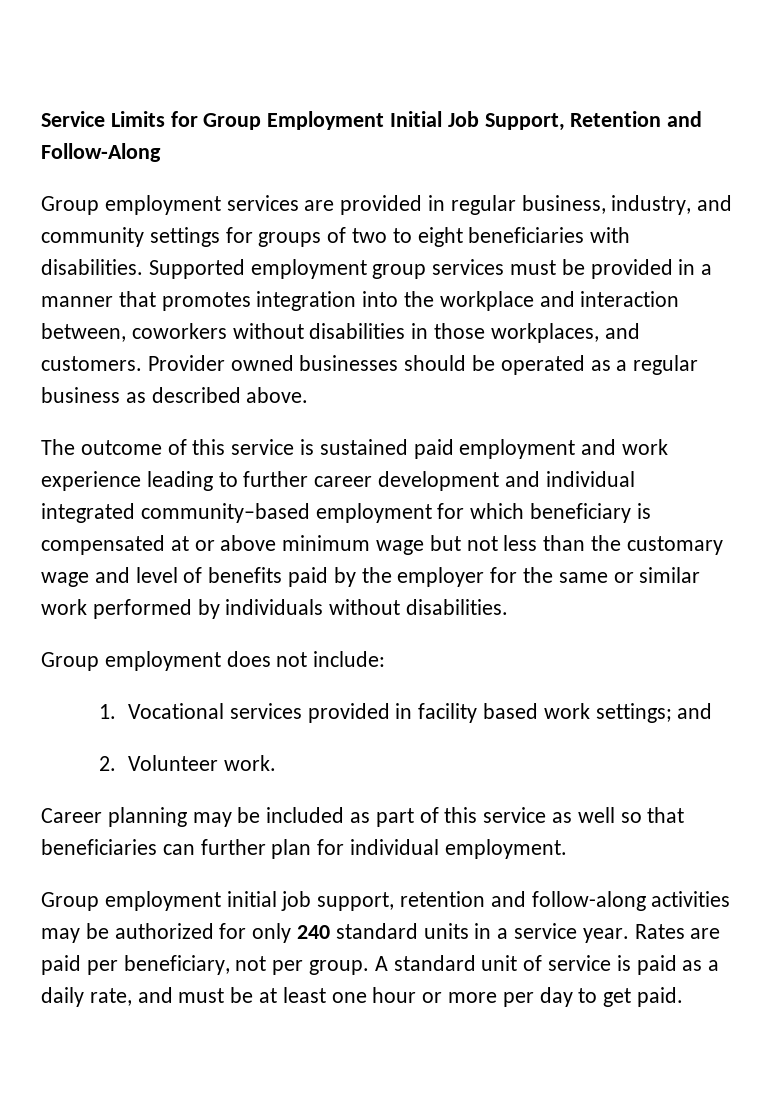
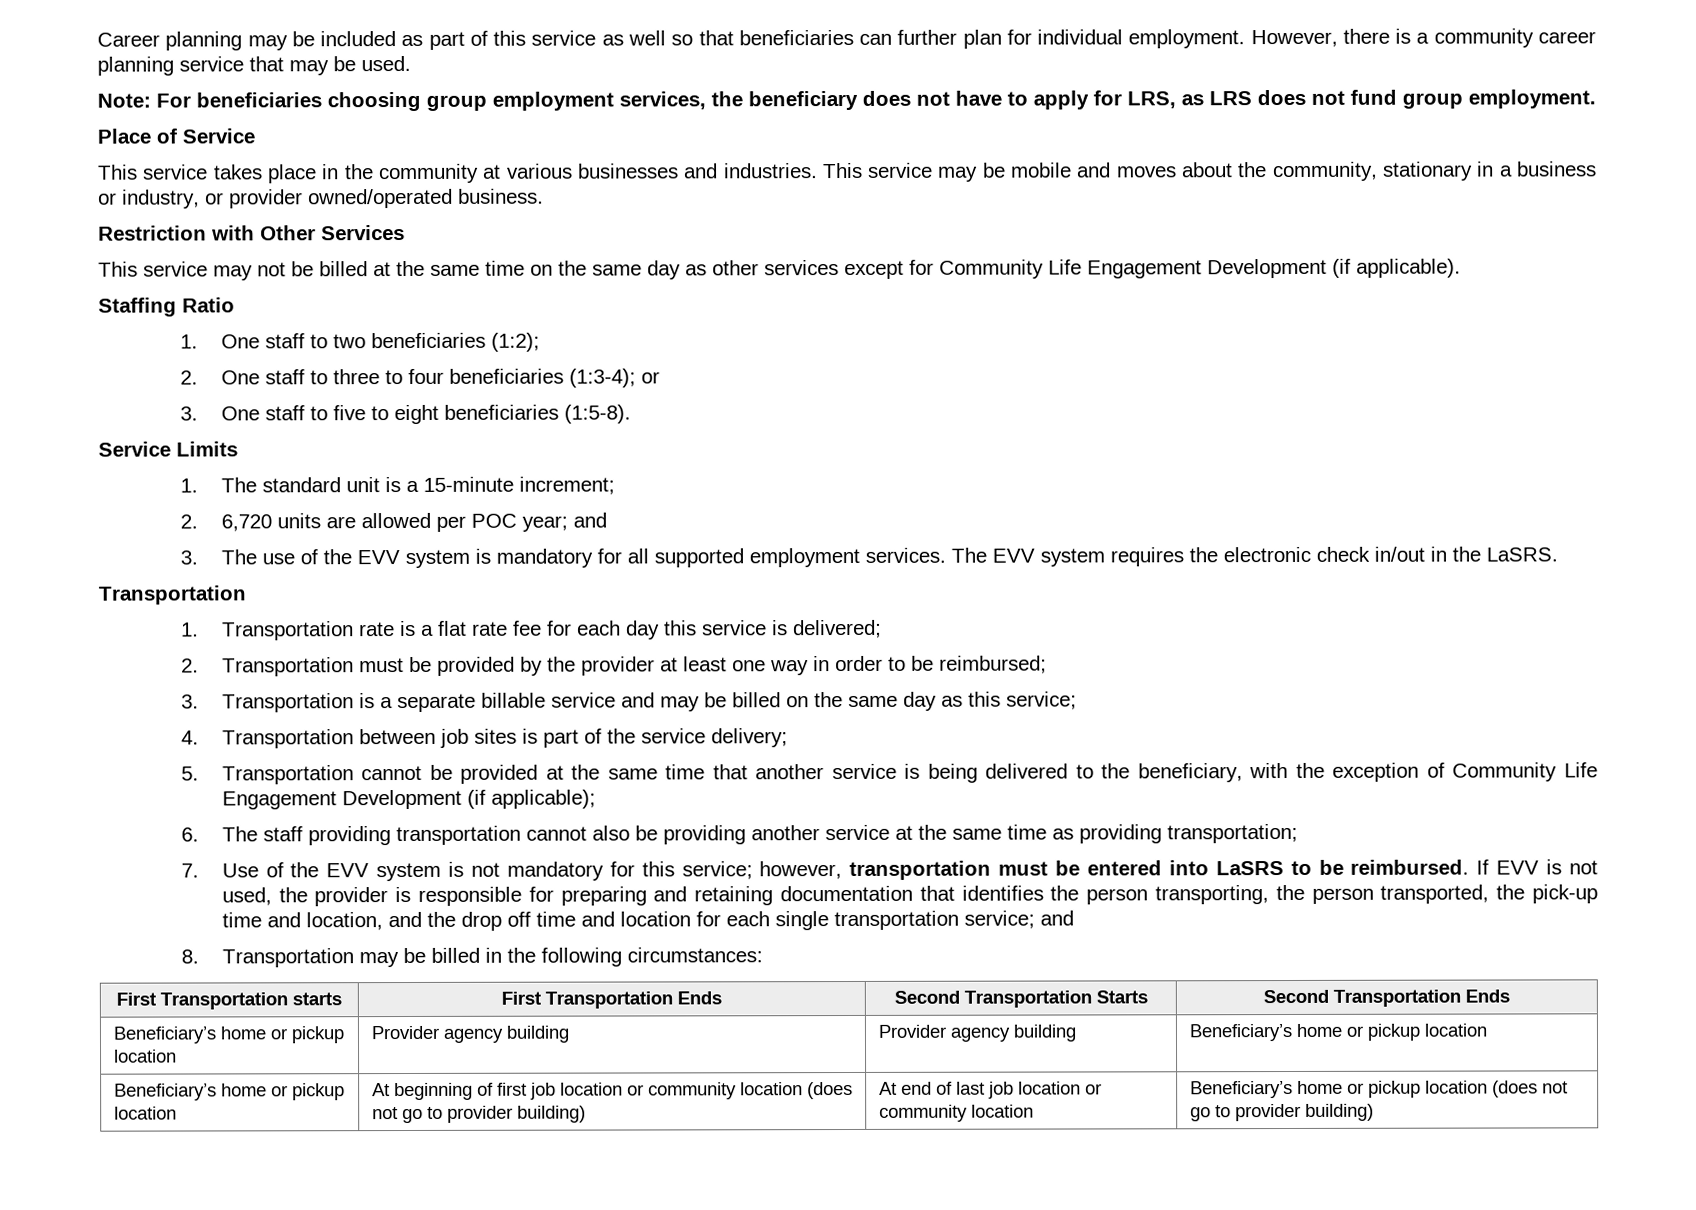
[41,111,703,131] [41,143,161,162] [41,195,733,215] [41,227,631,247] [41,259,713,279] [41,291,680,311] [41,323,640,343] [41,355,699,375] [41,387,309,403] [41,439,669,459] [41,471,635,491] [41,503,651,523] [41,535,723,555] [41,567,701,587] [41,599,509,619] [41,651,386,671] [98,703,713,723] [98,755,276,771] Service Limits for Group Employment Initial Job Support, Retention and Follow-Along // Group employment services are provided in regular business, industry, and community settings for groups of two to eight beneficiaries with disabilities. Supported employment group services must be provided in a manner that promotes integration into the workplace and interaction between, coworkers without disabilities in those workplaces, and customers. Provider owned businesses should be operated as a regular business as described above. // The outcome of this service is sustained paid employment and work experience leading to further career development and individual integrated community–based employment for which beneficiary is compensated at or above minimum wage but not less than the customary wage and level of benefits paid by the employer for the same or similar work performed by individuals without disabilities. // Group employment does not include: // 1. Vocational services provided in facility based work settings; and // 2. Volunteer work. // -> (97, 39) none
[41,891,731,911] [41,923,721,943] [41,955,720,975] [41,987,684,1007] // Group employment initial job support, retention and follow-along activities may be authorized for only 240 standard units in a service year. Rates are paid per beneficiary, not per group. A standard unit of service is paid as a daily rate, and must be at least one hour or more per day to get paid. -> [1250,28,1596,48] [97,55,411,76] [97,89,1596,112] [97,128,255,144] [97,161,1597,184] [98,188,544,209] [98,225,405,241] [98,258,1461,281] [98,297,235,317] [179,332,540,352] [179,368,660,388] [179,404,631,425] [98,441,238,457] [179,476,615,495] [179,512,607,532] [179,546,1558,569] [98,585,246,605] [180,619,882,641] [180,655,1047,677] [180,691,1077,713] [180,728,788,749] [180,762,1599,785] [221,789,596,810] [180,823,1298,846] [180,859,1599,882] [221,884,1598,907] [221,910,1074,931] [180,947,763,968] [116,992,342,1010] [501,991,722,1009] [893,990,1148,1008] [1263,989,1510,1007] [112,1026,344,1044] [113,1049,177,1063] [370,1025,569,1043] [877,1024,1076,1042] [1188,1023,1487,1042] [113,1083,345,1101] [113,1106,177,1120] [371,1081,853,1101] [371,1105,586,1124] [878,1081,1102,1099] [878,1104,1034,1122] [1189,1080,1568,1099] [1189,1103,1374,1122] However, there is a community career planning service that may be used. // Note: For beneficiaries choosing group employment services, the beneficiary does not have to apply for LRS, as LRS does not fund group employment. // Place of Service // This service takes place in the community at various businesses and industries. This service may be mobile and moves about the community, stationary in a business or industry, or provider owned/operated business. // Restriction with Other Services // This service may not be billed at the same time on the same day as other services except for Community Life Engagement Development (if applicable). // Staffing Ratio // 1. One staff to two beneficiaries (1:2); // 2. One staff to three to four beneficiaries (1:3-4); or // 3. One staff to five to eight beneficiaries (1:5-8). // Service Limits // 1. The standard unit is a 15-minute increment; // 2. 6,720 units are allowed per POC year; and // 3. The use of the EVV system is mandatory for all supported employment services. The EVV system requires the electronic check in/out in the LaSRS. // Transportation // 1. Transportation rate is a flat rate fee for each day this service is delivered; // 2. Transportation must be provided by the provider at least one way in order to be reimbursed; // 3. Transportation is a separate billable service and may be billed on the same day as this service; // 4. Transportation between job sites is part of the service delivery; // 5. Transportation cannot be provided at the same time that another service is being delivered to the beneficiary, with the exception of Community Life Engagement Development (if applicable); // 6. The staff providing transportation cannot also be providing another service at the same time as providing transportation; // 7. Use of the EVV system is not mandatory for this service; however, transportation must be entered into LaSRS to be reimbursed. If EVV is not used, the provider is responsible for preparing and retaining documentation that identifies the person transporting, the person transported, the pick-up time and location, and the drop off time and location for each single transportation service; and // 8. Transportation may be billed in the following circumstances: // First Transportation starts | First Transportation Ends | Second Transportation Starts | Second Transportation Ends // Beneficiary’s home or pickup location | Provider agency building | Provider agency building | Beneficiary’s home or pickup location // Beneficiary’s home or pickup location | At beginning of first job location or community location (does not go to provider building) | At end of last job location or community location | Beneficiary’s home or pickup location (does not go to provider building)

